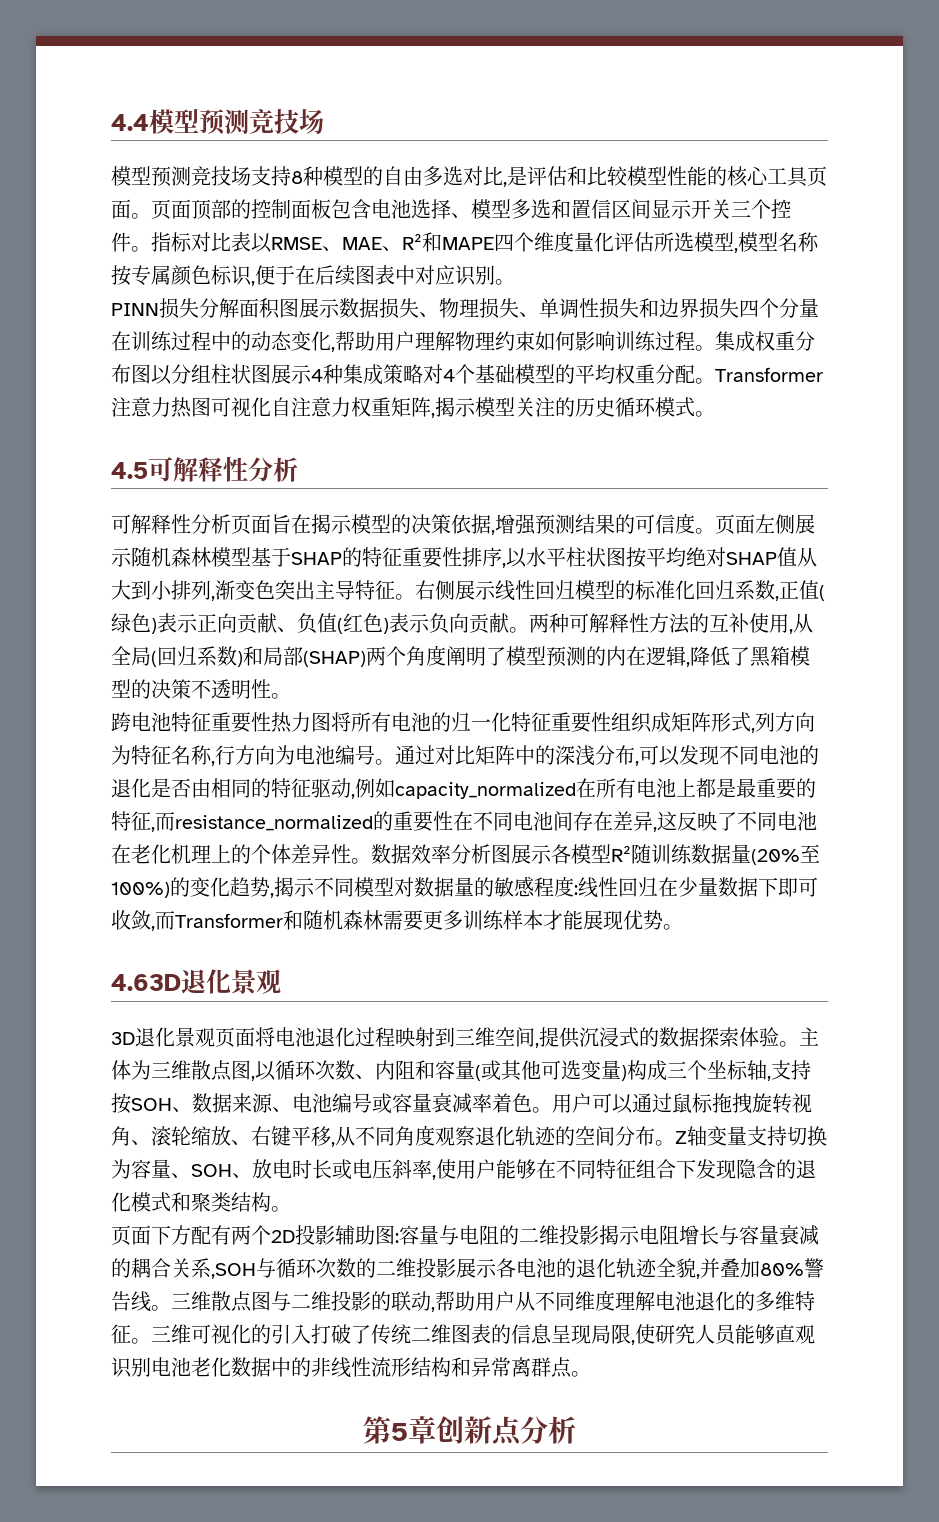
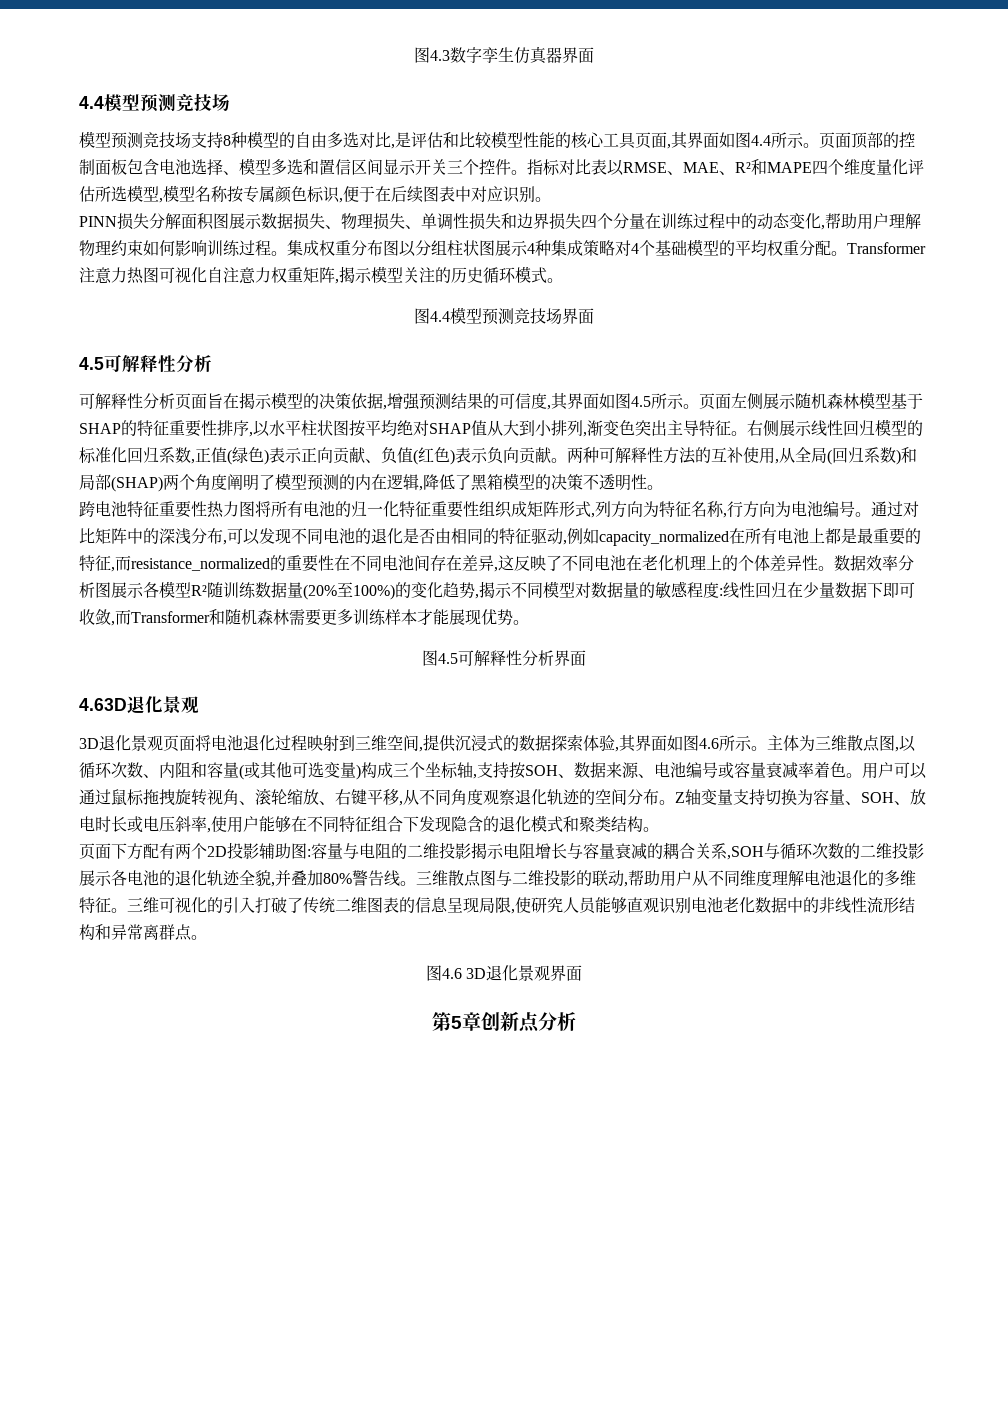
(111, 122) none -> [414,46,594,64] 图4.3数字孪生仿真器界面 //
(131, 209) none -> [667,132,804,149] ,其界面如图4.4所示
(715, 414) none -> [414,307,594,325] // 图4.4模型预测竞技场界面
(695, 523) none -> [547,393,684,410] ,其界面如图4.5所示
(683, 927) none -> [422,650,586,666] // 图4.5可解释性分析界面
(779, 1037) none -> [615,735,752,752] ,其界面如图4.6所示
(591, 1374) none -> [425,965,583,981] // 图4.6 3D退化景观界面

